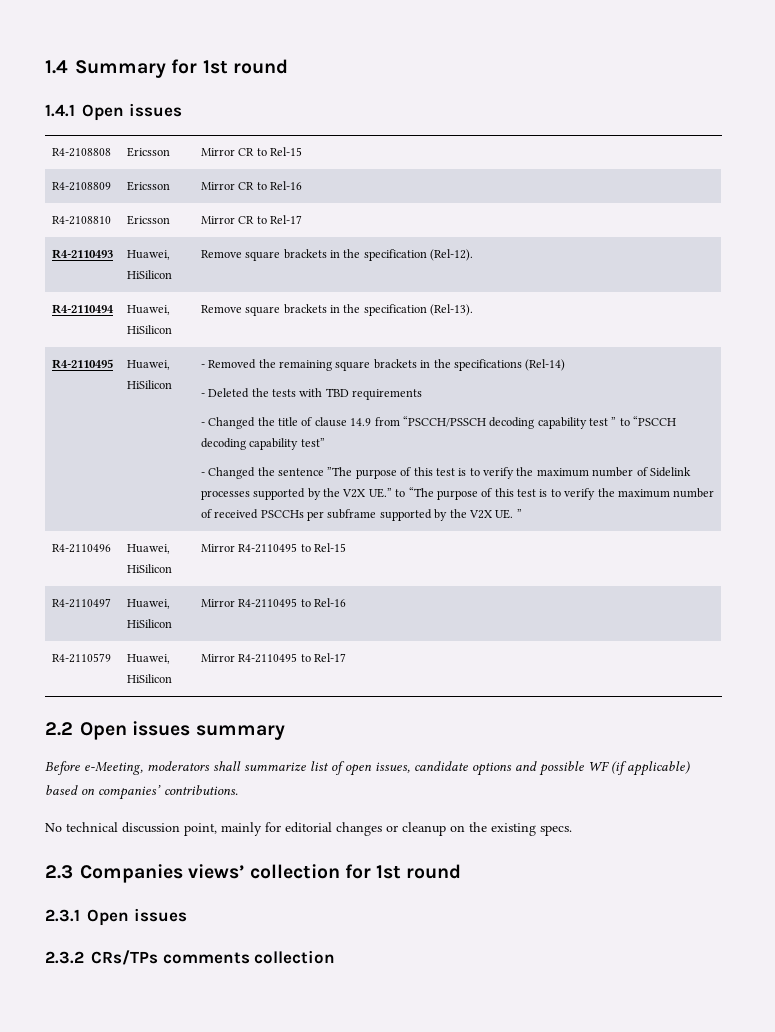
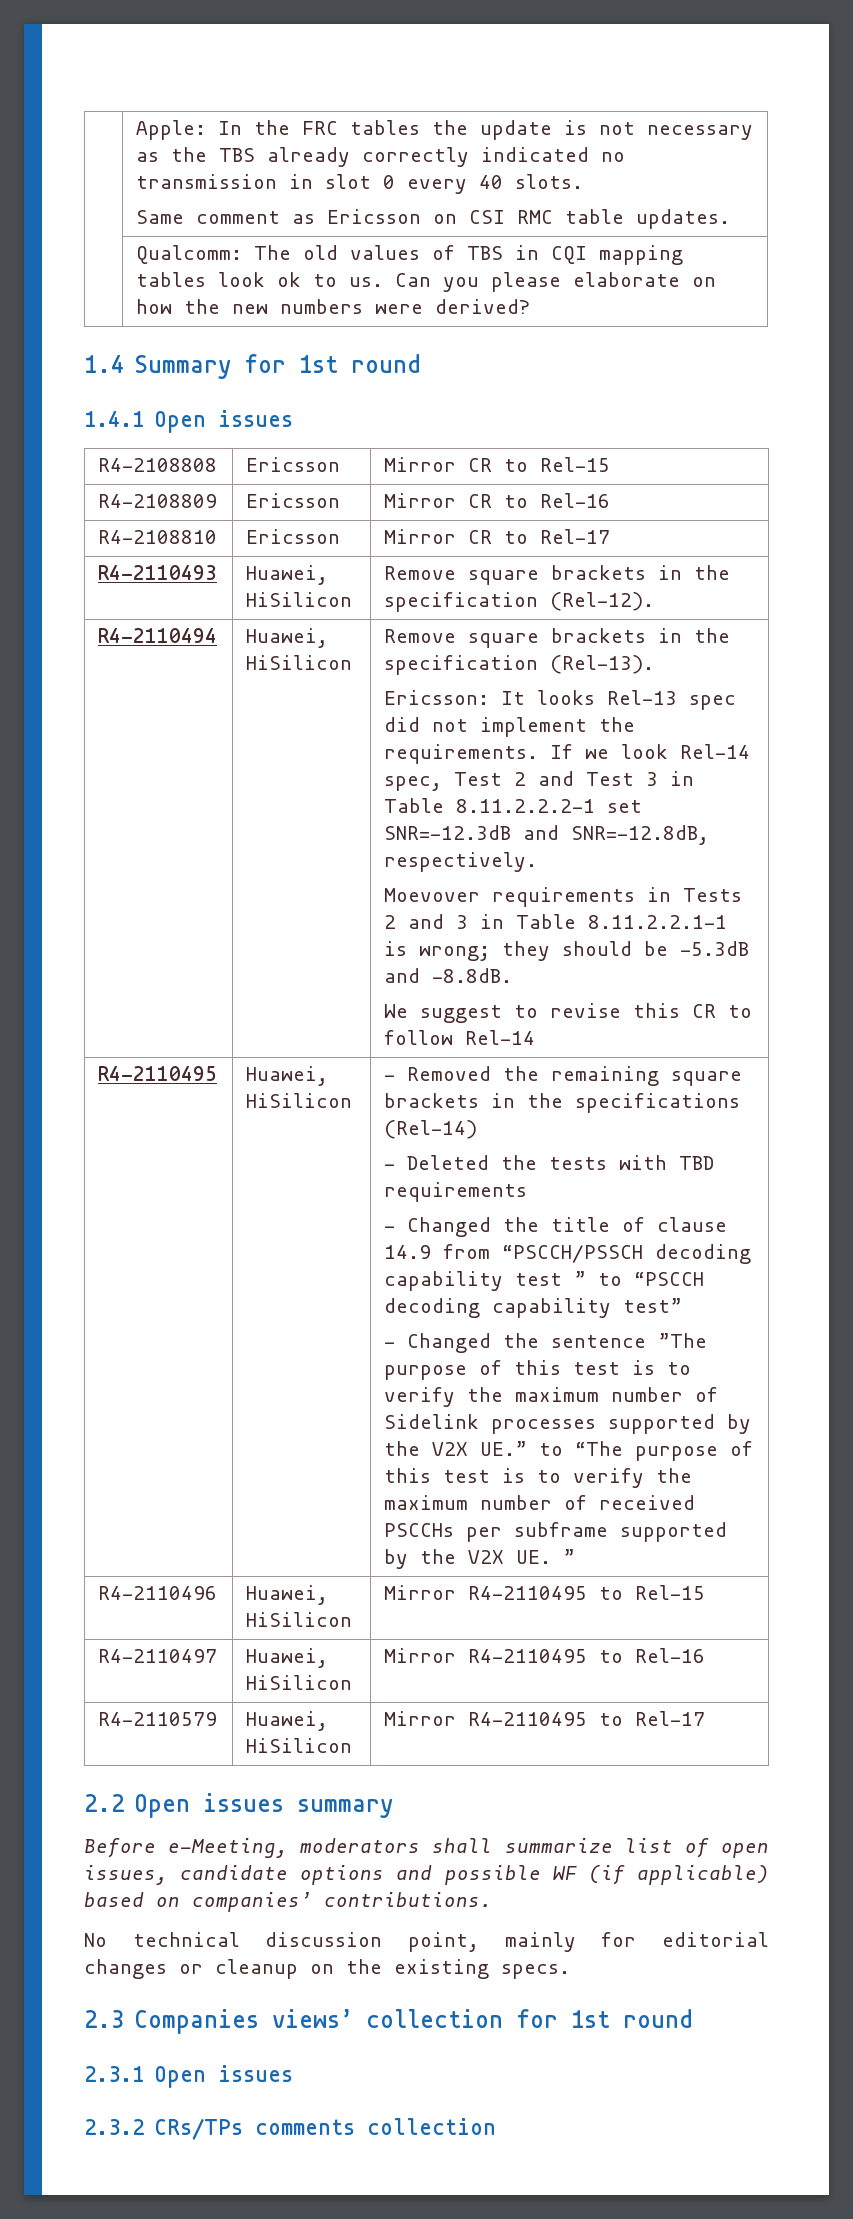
(45, 67) none -> [136,120,754,140] [136,147,626,167] [136,174,584,194] [136,209,731,229] [136,245,684,265] [136,272,717,292] [136,299,531,314] | Apple: In the FRC tables the update is not necessary as the TBS already correctly indicated no transmission in slot 0 every 40 slots. // Same comment as Ericsson on CSI RMC table updates. // | Qualcomm: The old values of TBS in CQI mapping tables look ok to us. Can you please elaborate on how the new numbers were derived? //
(474, 310) none -> [384,690,737,710] [384,717,636,737] [384,744,751,764] [384,771,695,791] [384,798,643,813] [384,825,710,845] [384,852,538,872] [384,887,743,907] [384,914,728,929] [384,941,750,961] [384,968,513,983] [384,1003,753,1023] [384,1030,536,1045] // Ericsson: It looks Rel-13 spec did not implement the requirements. If we look Rel-14 spec, Test 2 and Test 3 in Table 8.11.2.2.2-1 set SNR=-12.3dB and SNR=-12.8dB, respectively. // Moevover requirements in Tests 2 and 3 in Table 8.11.2.2.1-1 is wrong; they should be -5.3dB and -8.8dB. // We suggest to revise this CR to follow Rel-14

